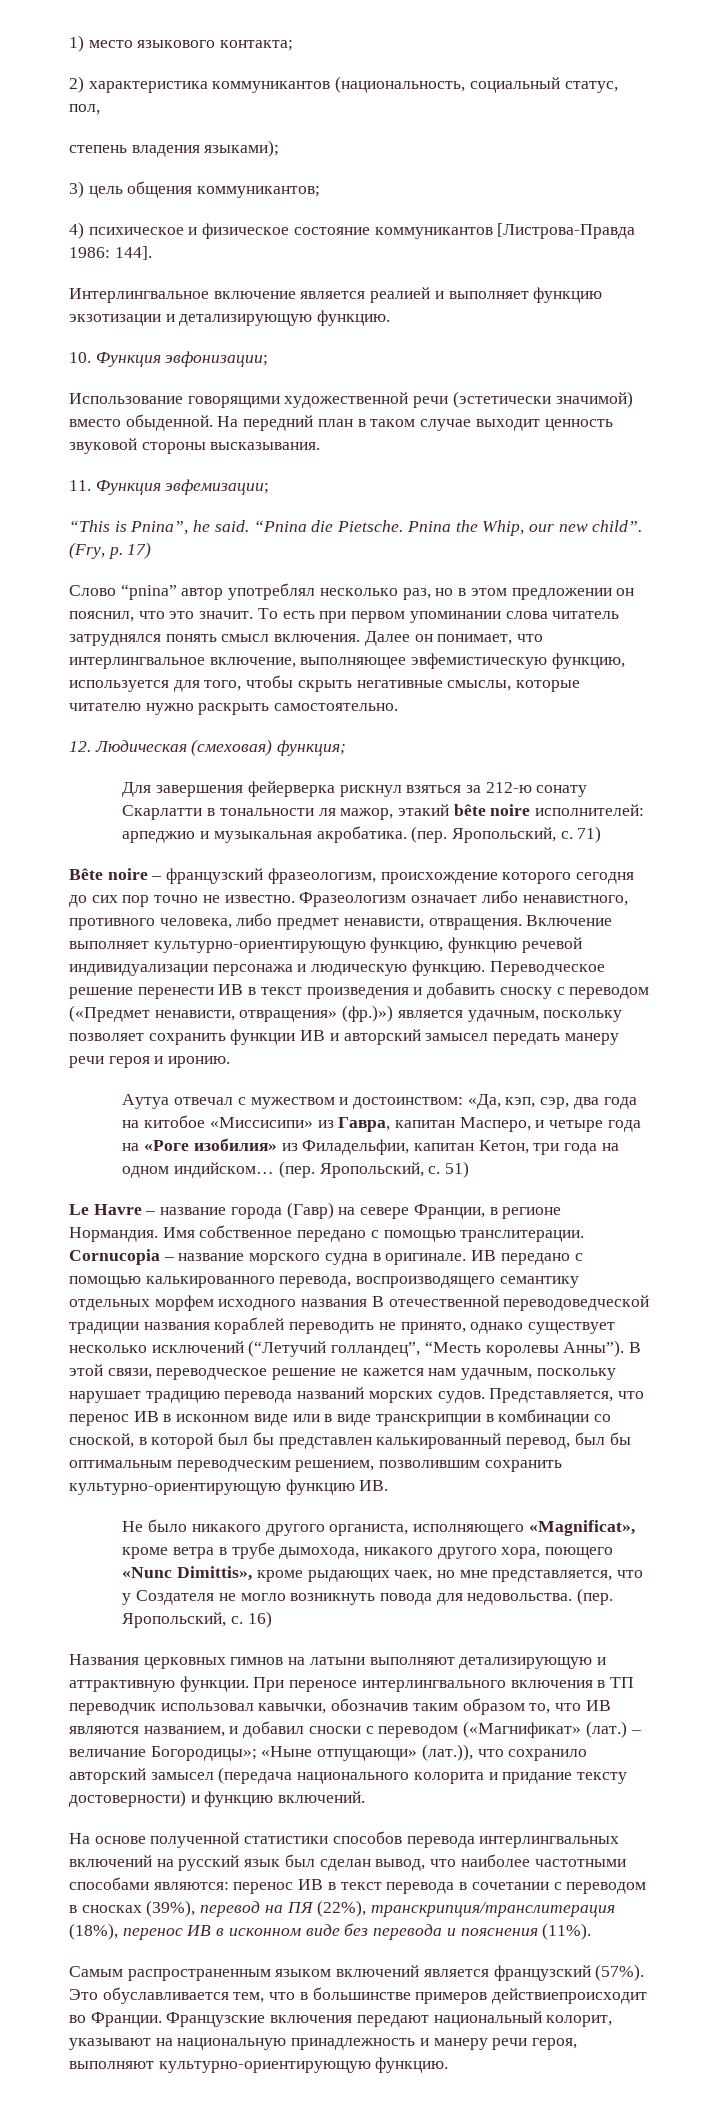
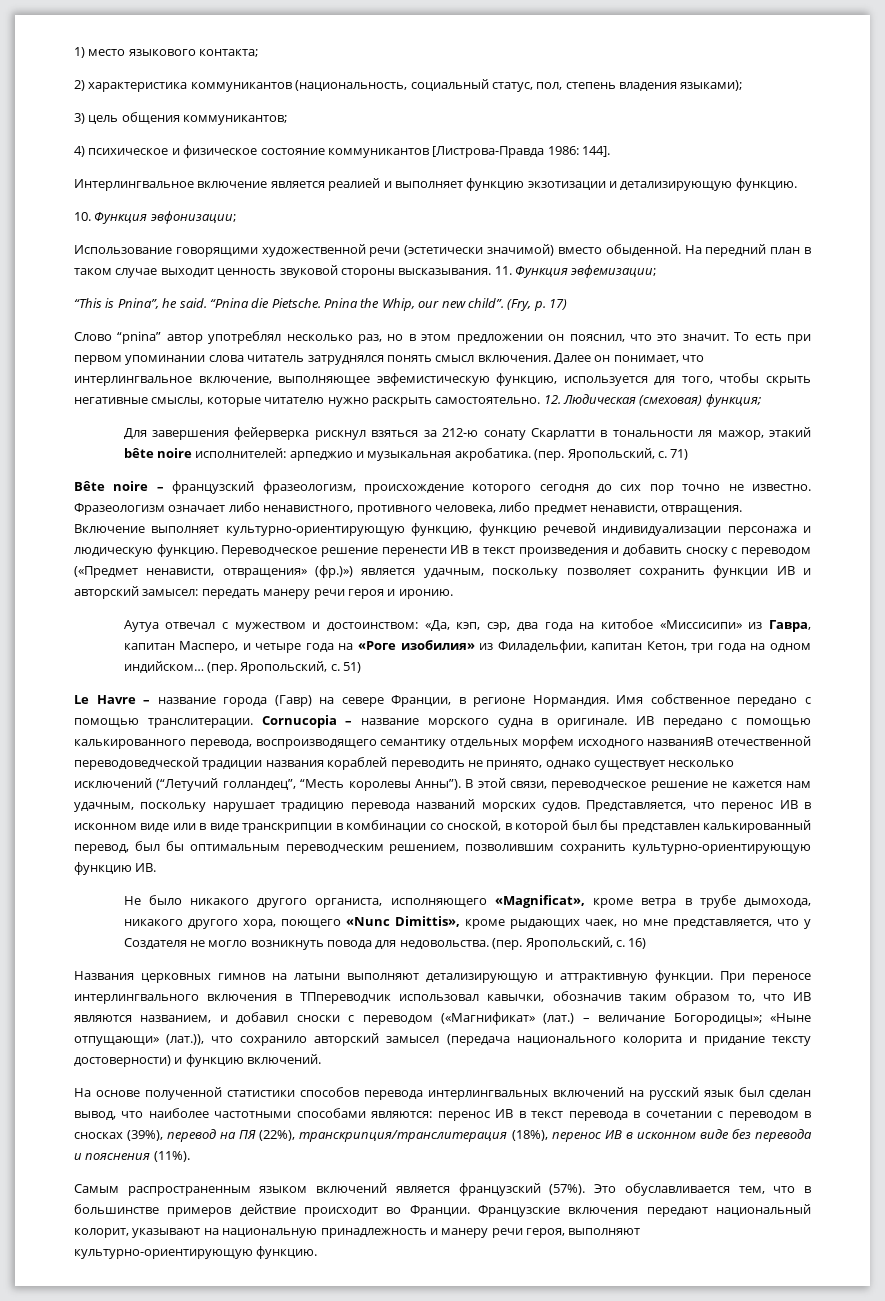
(100, 109) // -> (563, 86) none
(321, 446) // -> (492, 271) none
(399, 707) // -> (541, 400) none
[425,1033,489,1041] замысел -> [142,589,199,596] замысел:
[301,1296,384,1307] названия В -> [647,737,714,746] названияВ
[610,1677,635,1688] [69,1703,156,1715] ТП переводчик -> [300,992,392,1004] ТПпереводчик
[492,1988,648,2004] действиепроисходит -> [239,1204,378,1217] действие происходит

